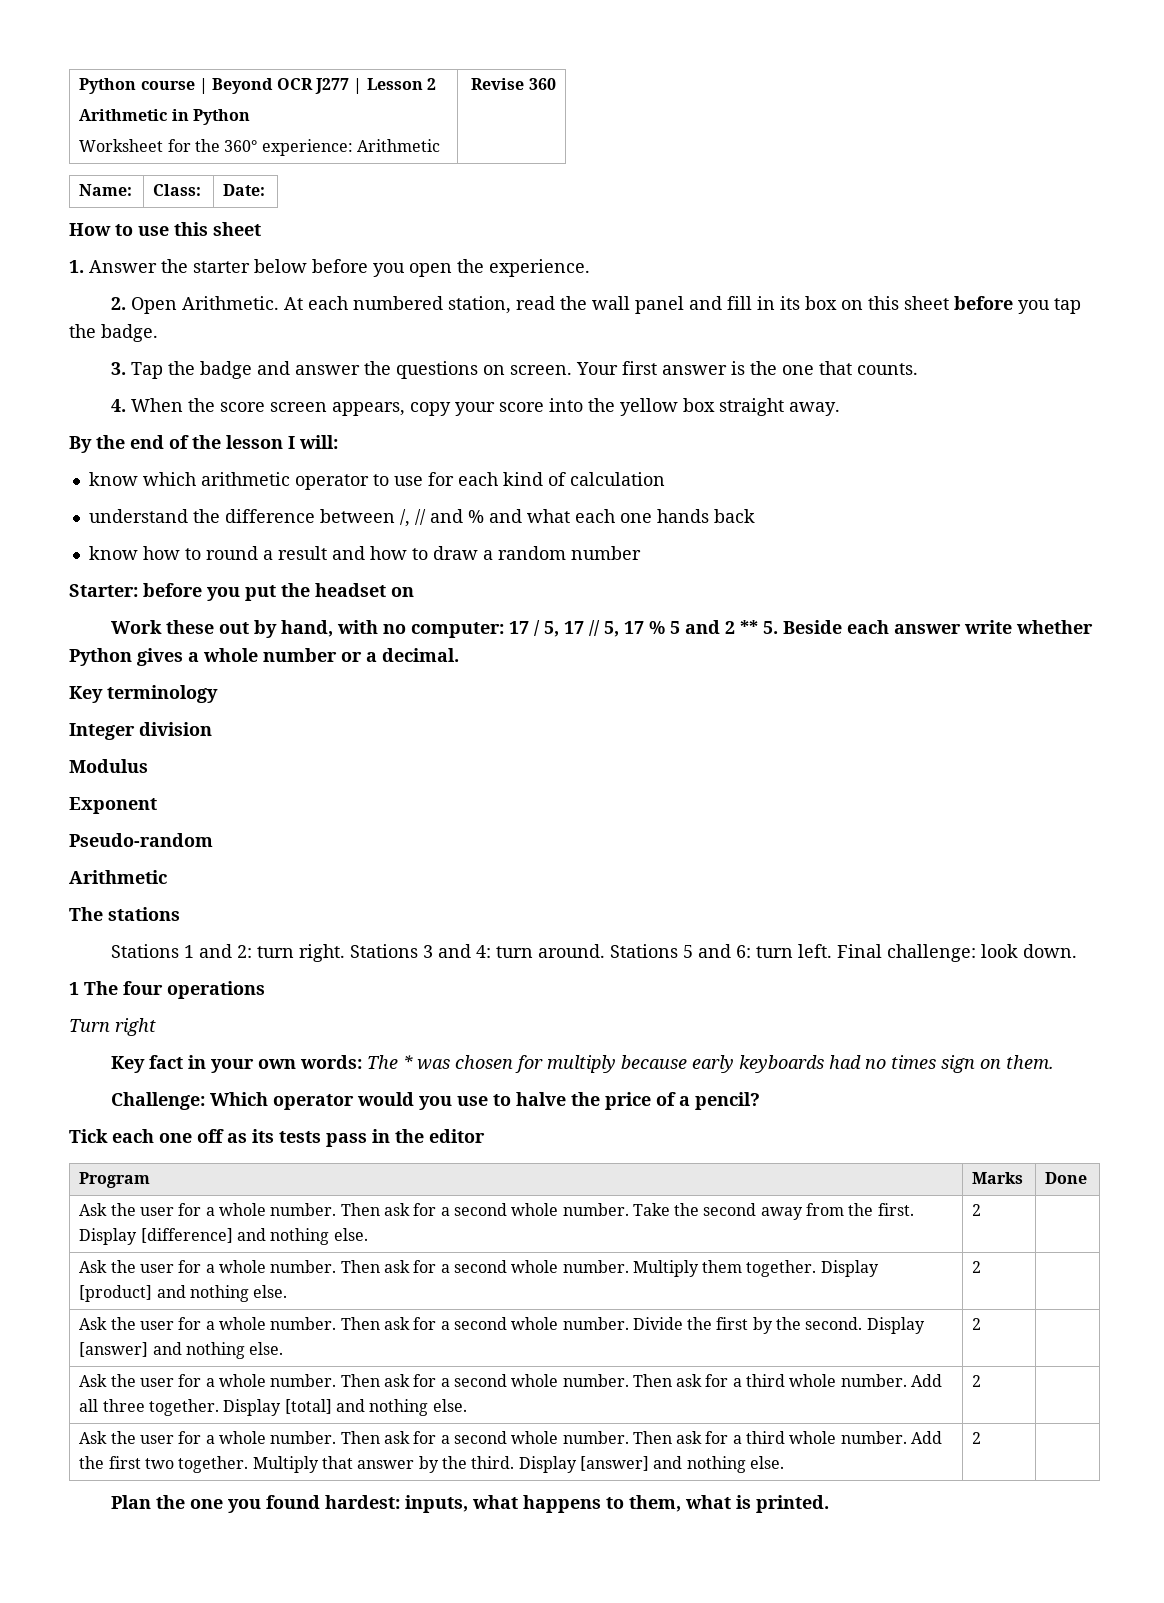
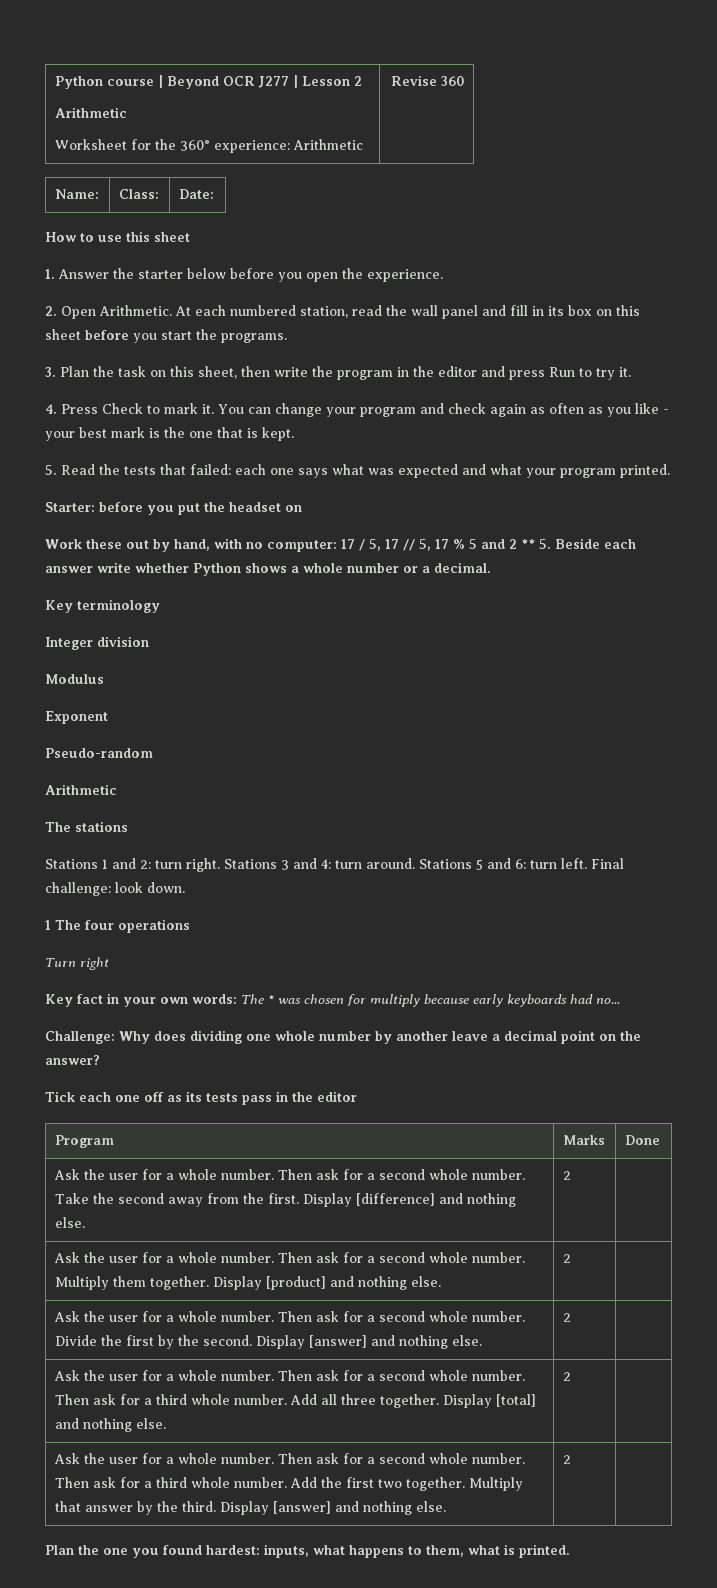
[171,109,251,125] in Python -> (127, 112) none
[1054,298,1082,314] [69,324,158,342] [111,361,919,379] [111,398,841,416] [69,435,338,453] [88,472,665,490] [88,509,755,527] [88,546,641,560] tap the badge. // 3. Tap the badge and answer the questions on screen. Your first answer is the one that counts. // 4. When the score screen appears, copy your score into the yellow box straight away. // By the end of the lesson I will: // know which arithmetic operator to use for each kind of calculation // understand the difference between /, // and % and what each one hands back // know how to round a result and how to draw a random number -> [161,329,287,343] [45,366,631,380] [45,403,669,417] [45,427,294,441] [45,464,670,478] start the programs. // 3. Plan the task on this sheet, then write the program in the editor and press Run to try it. // 4. Press Check to mark it. You can change your program and check again as often as you like - your best mark is the one that is kept. // 5. Read the tests that failed: each one says what was expected and what your program printed.
[137,648,183,666] gives -> [245,563,287,573] shows
[865,1055,1055,1073] [111,1092,761,1110] no times sign on them. // Challenge: Which operator would you use to halve the price of a pencil? -> [596,998,620,1004] [45,1030,641,1044] [45,1055,100,1065] no... // Challenge: Why does dividing one whole number by another leave a decimal point on the answer?

